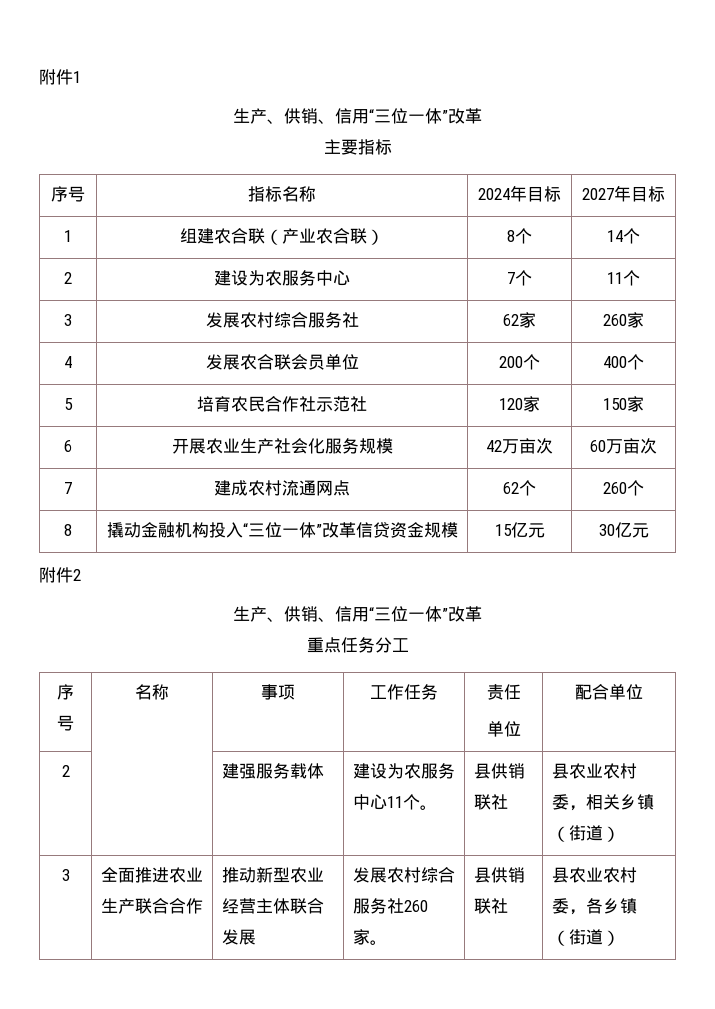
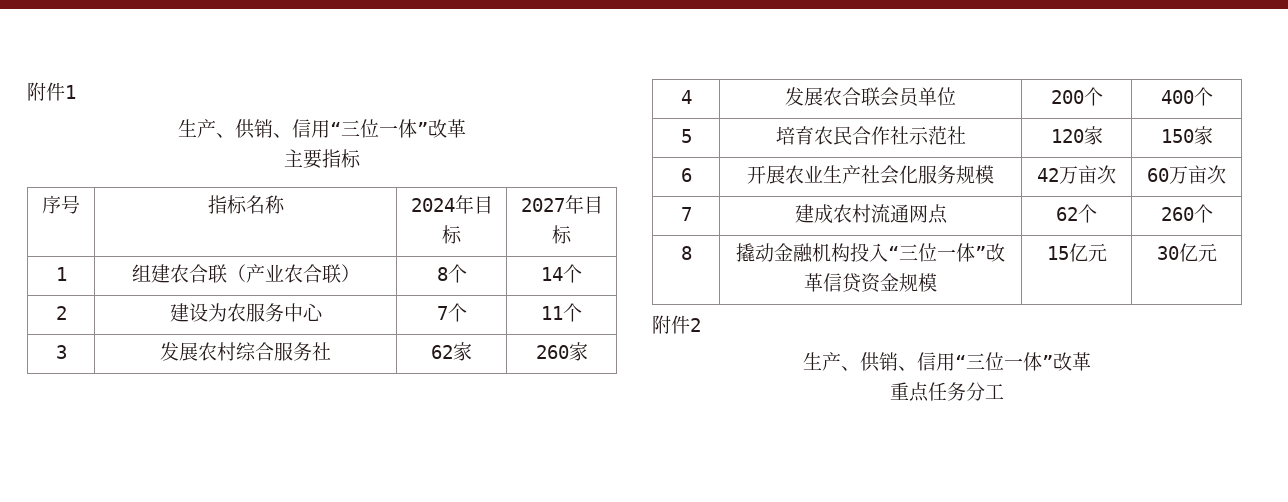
[57,684,74,700] [57,715,74,731] [135,684,169,700] [261,684,295,700] [370,684,438,700] [486,684,521,700] [486,721,521,737] [575,684,643,700] [61,765,70,777] [221,763,324,779] [352,763,455,779] [352,794,437,810] [473,763,525,779] [473,794,508,810] [551,763,637,779] [551,794,654,811] [551,825,620,842] [61,869,70,881] [100,867,203,883] [100,898,203,914] [221,867,324,883] [221,898,324,914] [221,929,256,945] [352,867,455,883] [352,898,428,914] [352,929,387,945] [473,867,525,883] [473,898,508,914] [551,867,637,883] [551,898,637,915] [551,929,620,946] // 序号 | 名称 | 事项 | 工作任务 | 责任 // 单位 | 配合单位 // 2 | | 建强服务载体 | 建设为农服务中心11个。 | 县供销联社 | 县农业农村委，相关乡镇（街道） // 3 | 全面推进农业生产联合合作 | 推动新型农业经营主体联合发展 | 发展农村综合服务社260家。 | 县供销联社 | 县农业农村委，各乡镇（街道） -> (1004, 391) none

